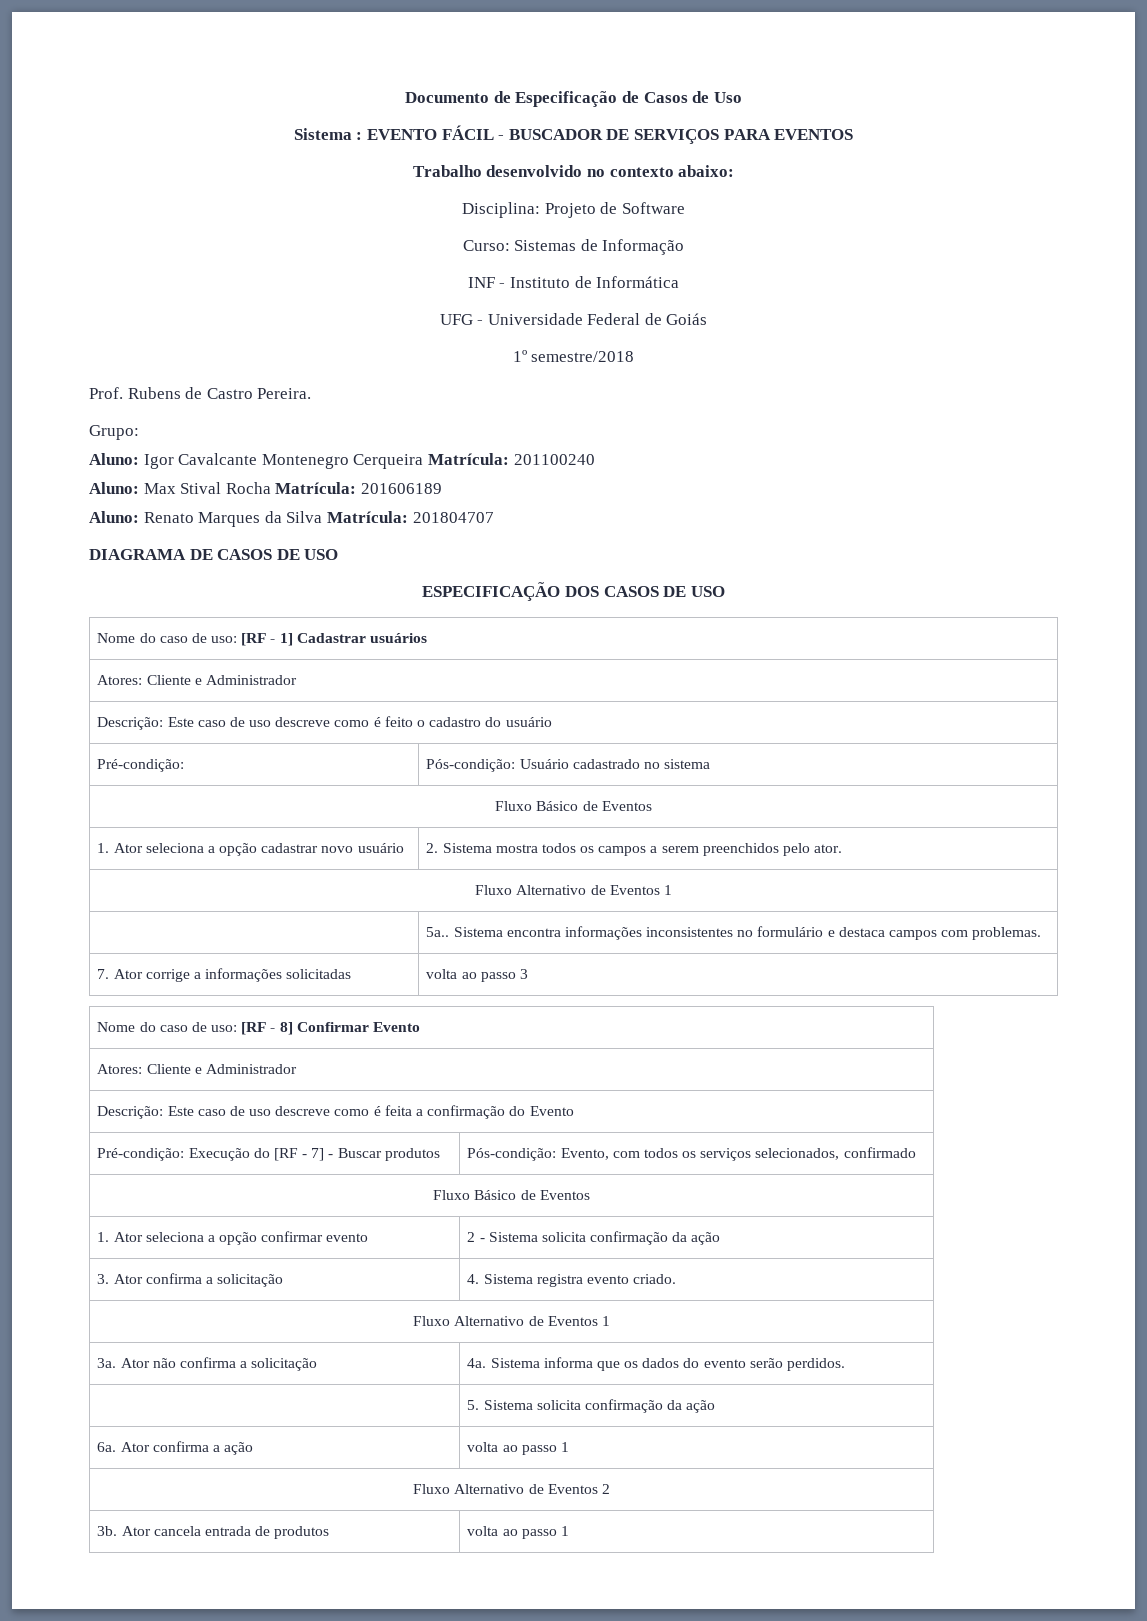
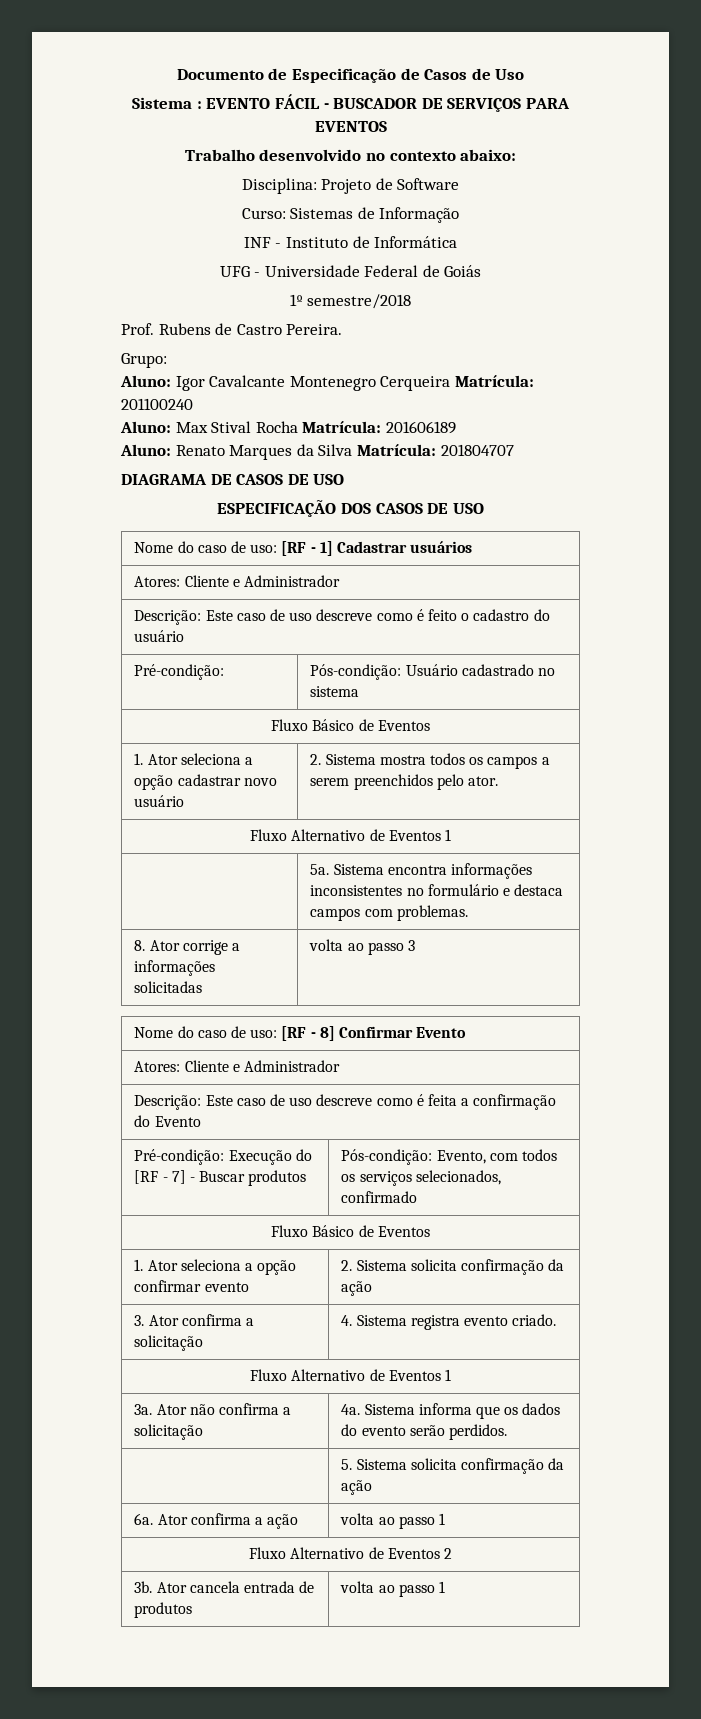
[426,927,450,937] 5a.. -> [310,864,330,875] 5a.
[97,969,110,979] 7. -> [134,940,146,951] 8.
[467,1232,485,1242] 2 - -> [341,1260,353,1271] 2.

